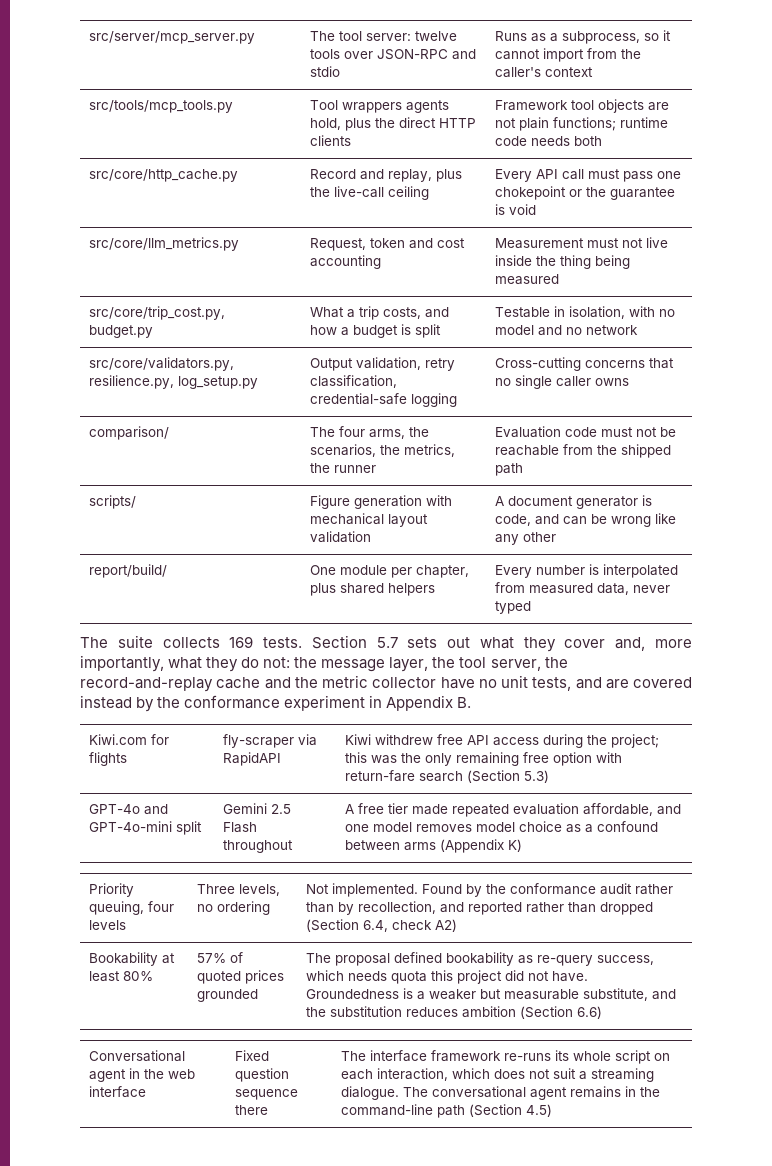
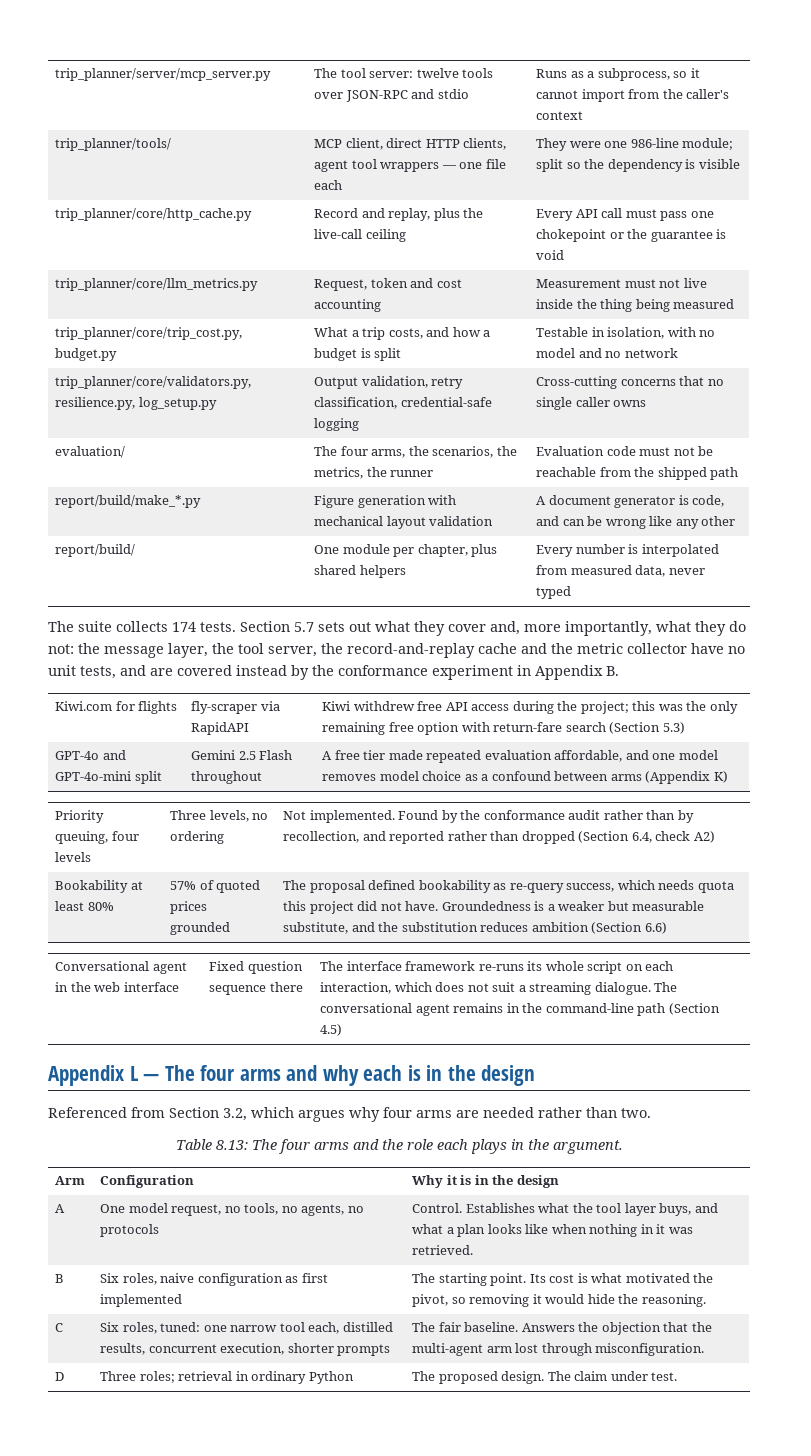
[89,31,256,44] src/server/mcp_server.py -> [55,68,272,81] trip_planner/server/mcp_server.py
[89,100,234,113] [310,100,450,113] [310,117,477,131] [310,135,352,146] [495,99,670,113] [495,117,669,131] [495,136,603,146] [89,169,239,182] src/tools/mcp_tools.py | Tool wrappers agents hold, plus the direct HTTP clients | Framework tool objects are not plain functions; runtime code needs both // src/core/http_cache.py -> [55,138,172,151] [314,138,507,150] [314,159,506,172] [314,180,343,190] [536,138,734,151] [536,159,740,172] [55,208,253,221] trip_planner/tools/ | MCP client, direct HTTP clients, agent tool wrappers — one file each | They were one 986-line module; split so the dependency is visible // trip_planner/core/http_cache.py
[89,237,240,251] src/core/llm_metrics.py -> [55,278,259,291] trip_planner/core/llm_metrics.py
[89,306,226,320] src/core/trip_cost.py, -> [55,327,243,340] trip_planner/core/trip_cost.py,
[89,357,235,371] src/core/validators.py, -> [55,376,252,389] trip_planner/core/validators.py,
[89,426,170,440] comparison/ -> [55,446,126,458] evaluation/
[89,495,137,509] scripts/ -> [55,495,202,508] report/build/make_*.py
[229,636,254,648] 169 -> [172,622,196,632] 174
(553, 1110) none -> [48,1065,536,1086] [48,1107,651,1122] [175,1139,623,1154] [55,1176,86,1185] [100,1175,195,1188] [412,1175,559,1188] [55,1204,66,1213] [100,1203,364,1216] [100,1224,160,1237] [412,1203,718,1216] [412,1224,693,1237] [412,1245,474,1255] [55,1274,65,1283] [100,1273,328,1286] [100,1294,183,1307] [412,1273,714,1286] [412,1294,706,1307] [55,1323,64,1332] [100,1322,393,1334] [100,1343,391,1356] [412,1322,712,1335] [412,1343,705,1356] [55,1372,65,1381] [100,1371,354,1384] [412,1371,678,1384] // Appendix L — The four arms and why each is in the design // Referenced from Section 3.2, which argues why four arms are needed rather than two. // Table 8.13: The four arms and the role each plays in the argument. // Arm | Configuration | Why it is in the design // A | One model request, no tools, no agents, no protocols | Control. Establishes what the tool layer buys, and what a plan looks like when nothing in it was retrieved. // B | Six roles, naive configuration as first implemented | The starting point. Its cost is what motivated the pivot, so removing it would hide the reasoning. // C | Six roles, tuned: one narrow tool each, distilled results, concurrent execution, shorter prompts | The fair baseline. Answers the objection that the multi-agent arm lost through misconfiguration. // D | Three roles; retrieval in ordinary Python | The proposed design. The claim under test.

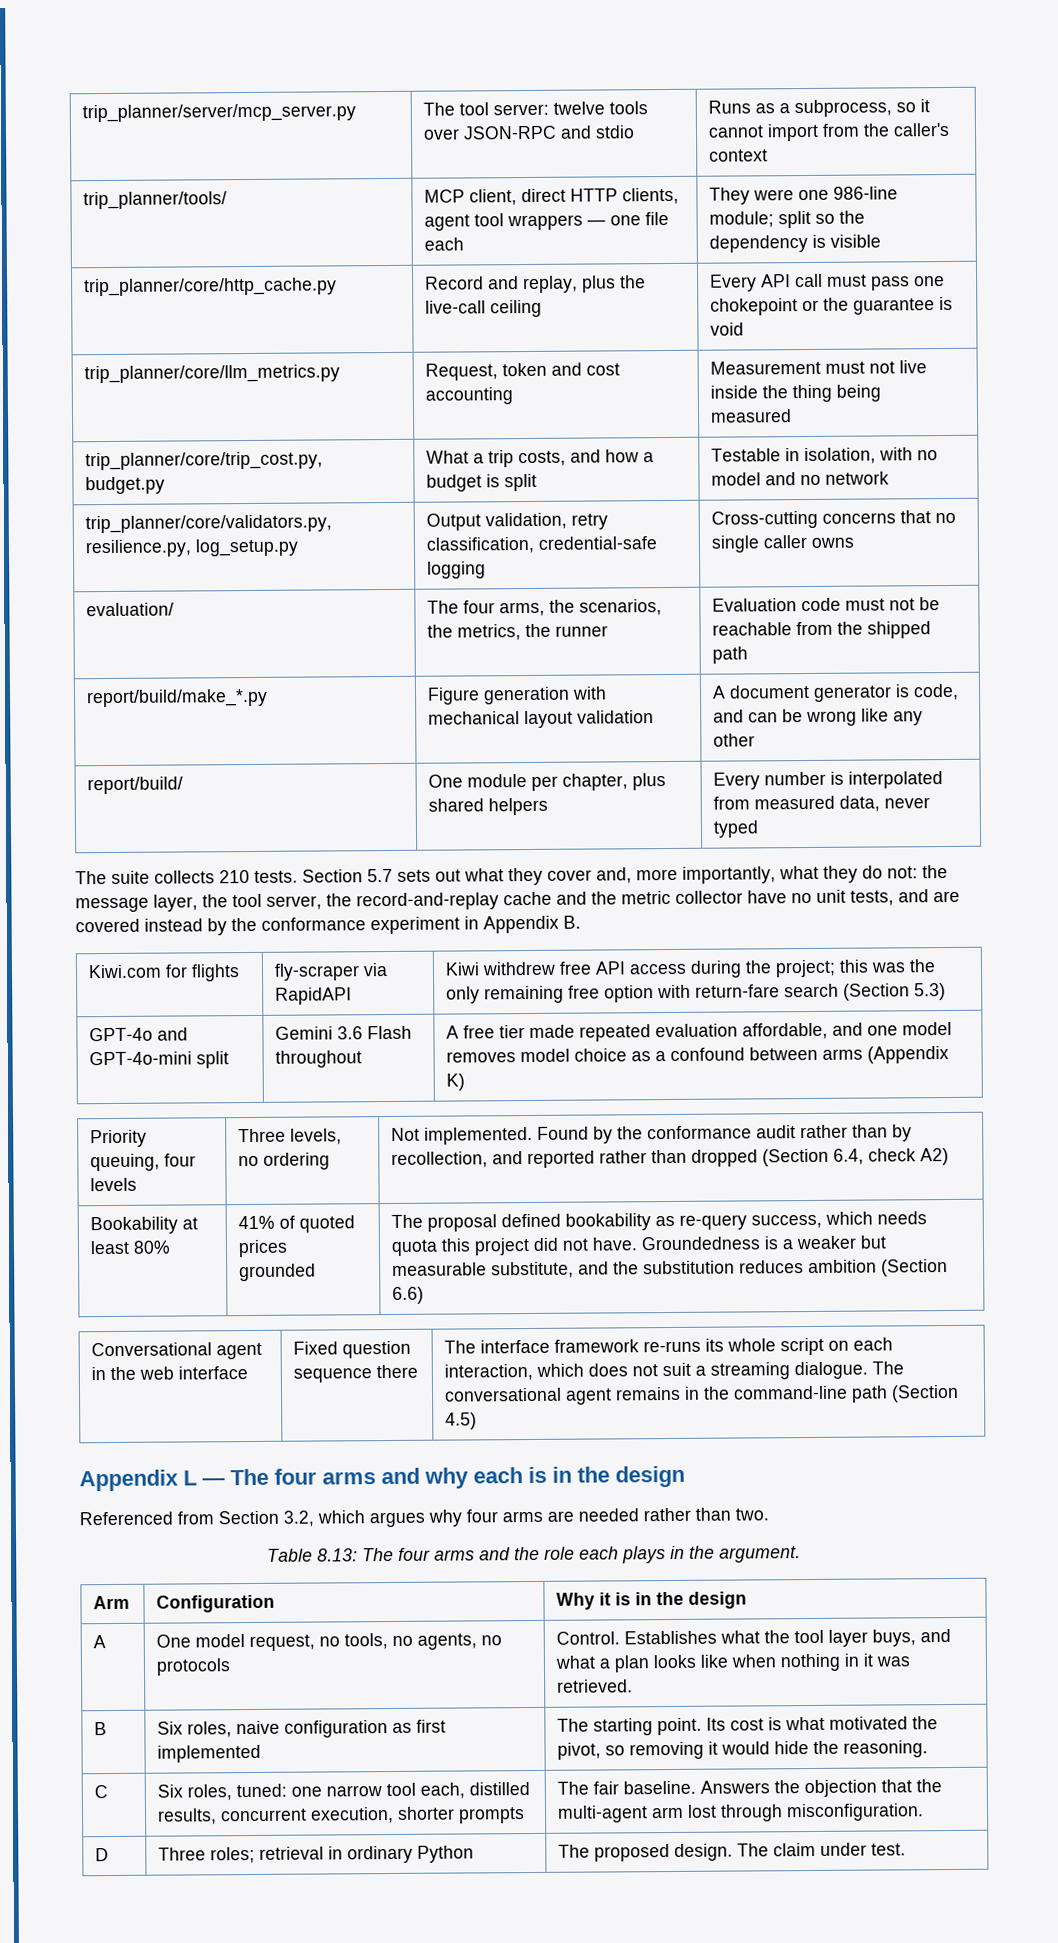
[172,622,196,632] 174 -> [219,869,250,884] 210
[238,751,256,760] 2.5 -> [337,1026,364,1040] 3.6
[170,881,197,890] 57% -> [238,1215,276,1230] 41%

